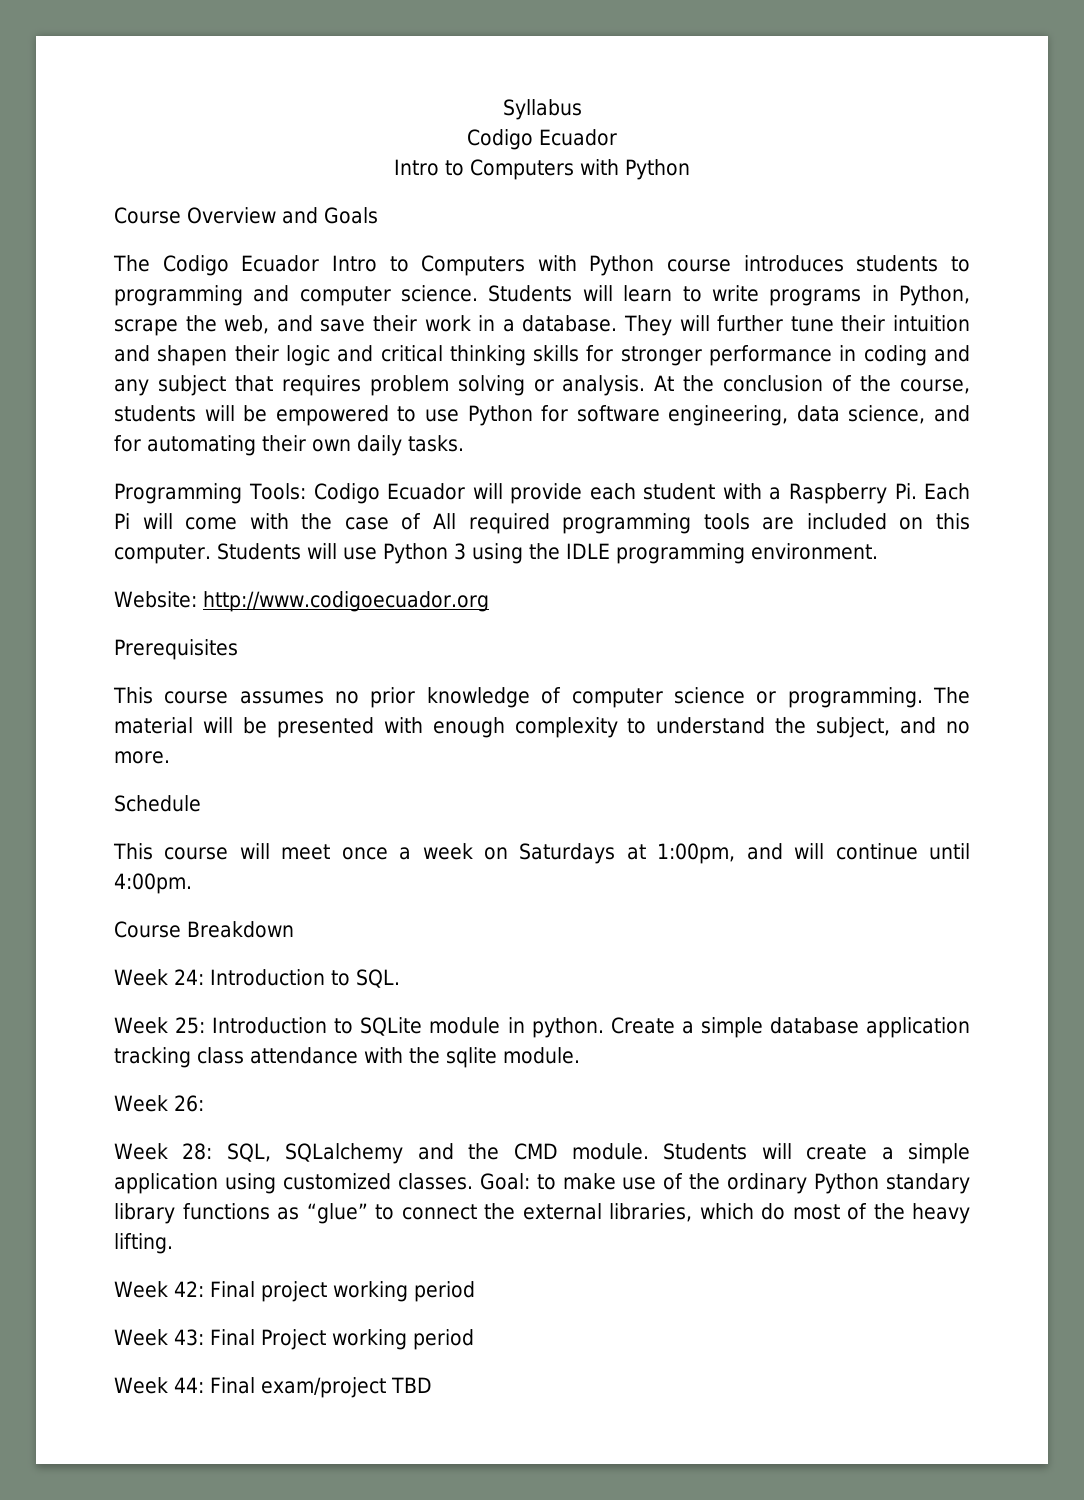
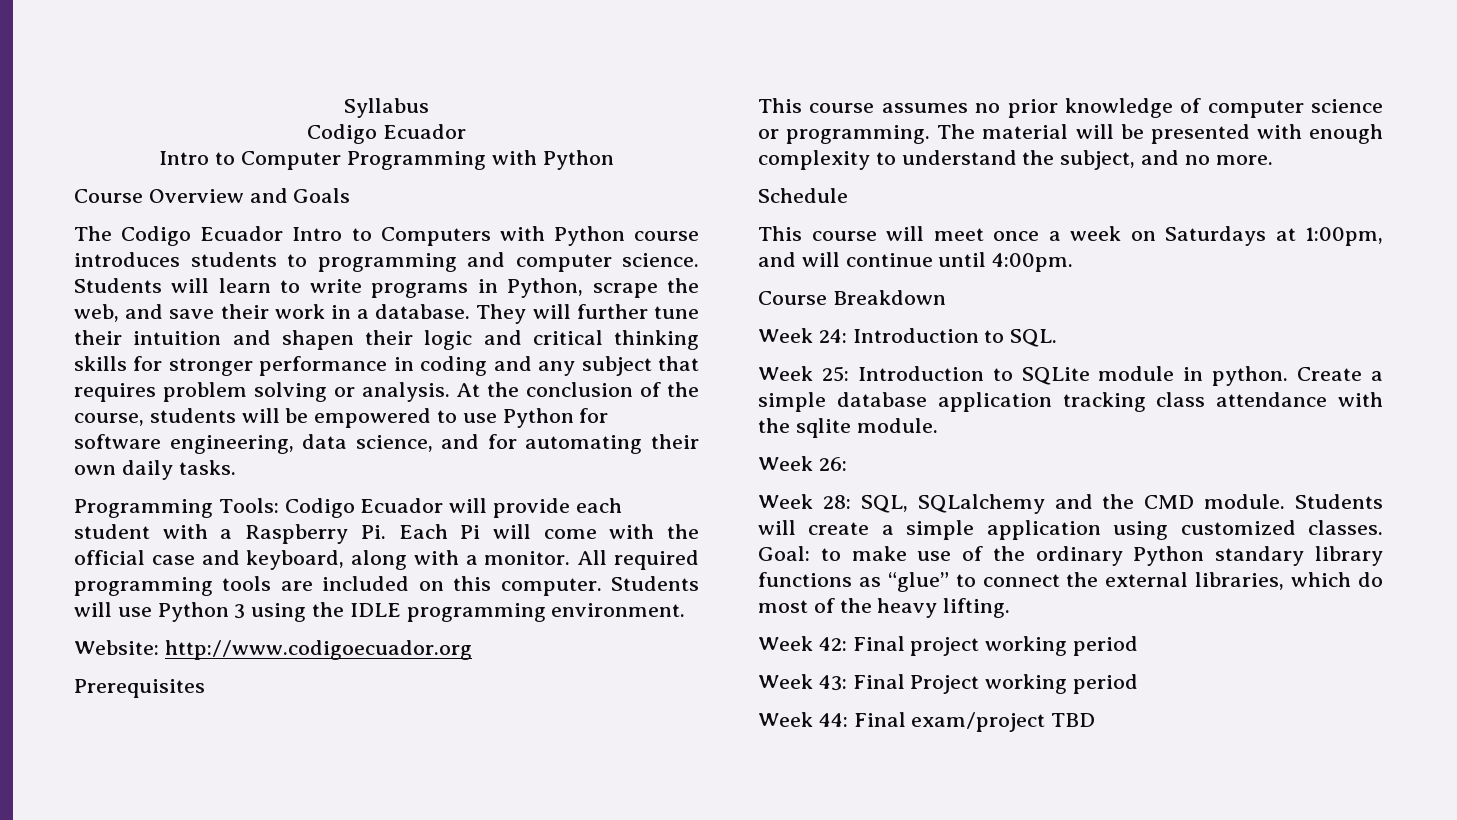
[470,159,574,180] Computers -> [241,151,486,170] Computer Programming
[344,513,422,530] case of -> [74,550,571,570] official case and keyboard, along with a monitor.

